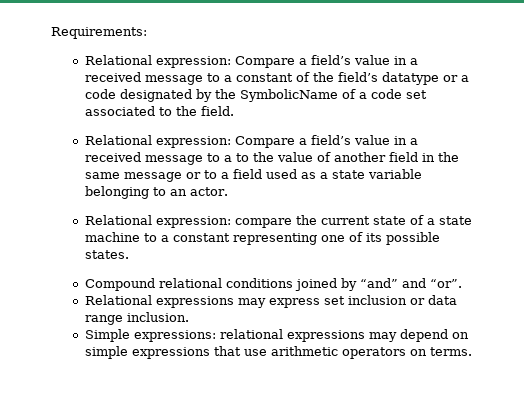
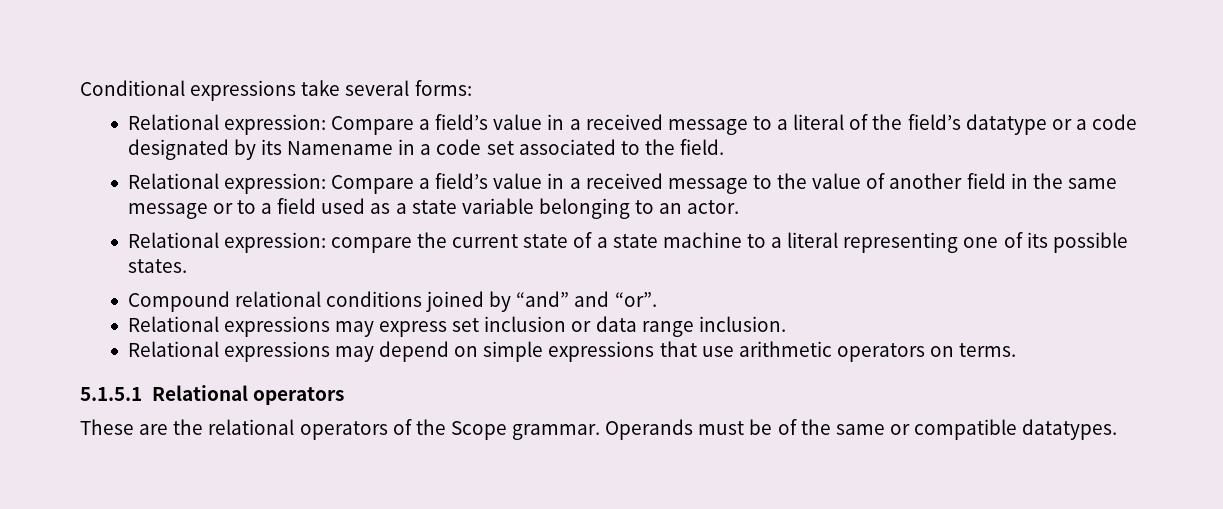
[51,27,147,39] Requirements: -> [80,80,472,101] Conditional expressions take several forms:
[235,73,293,82] constant -> [793,114,845,130] literal
[214,89,356,102] the SymbolicName of -> [260,139,416,155] its Namename in
[223,153,249,162] a to -> (772, 182) none
[172,233,230,242] constant -> [787,232,839,248] literal
[84,329,283,342] Simple expressions: relational -> [127,341,219,357] Relational
(472, 351) none -> [80,385,344,405] [80,419,1118,440] // 5.1.5.1 Relational operators // These are the relational operators of the Scope grammar. Operands must be of the same or compatible datatypes.

